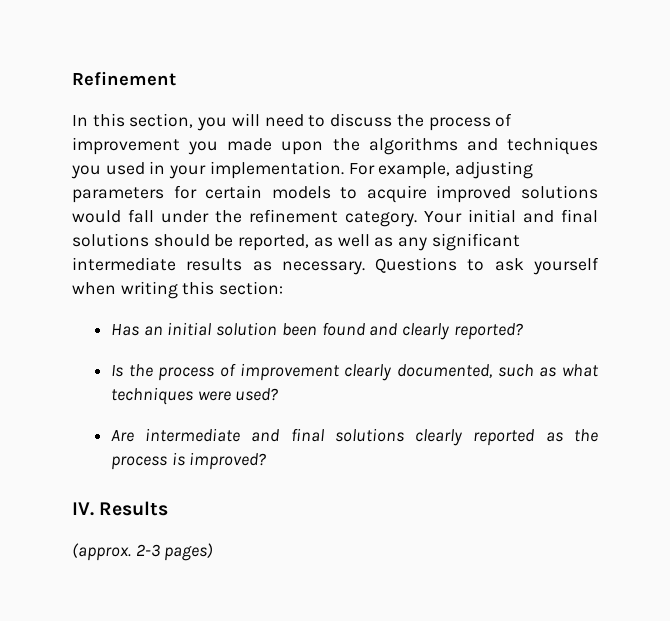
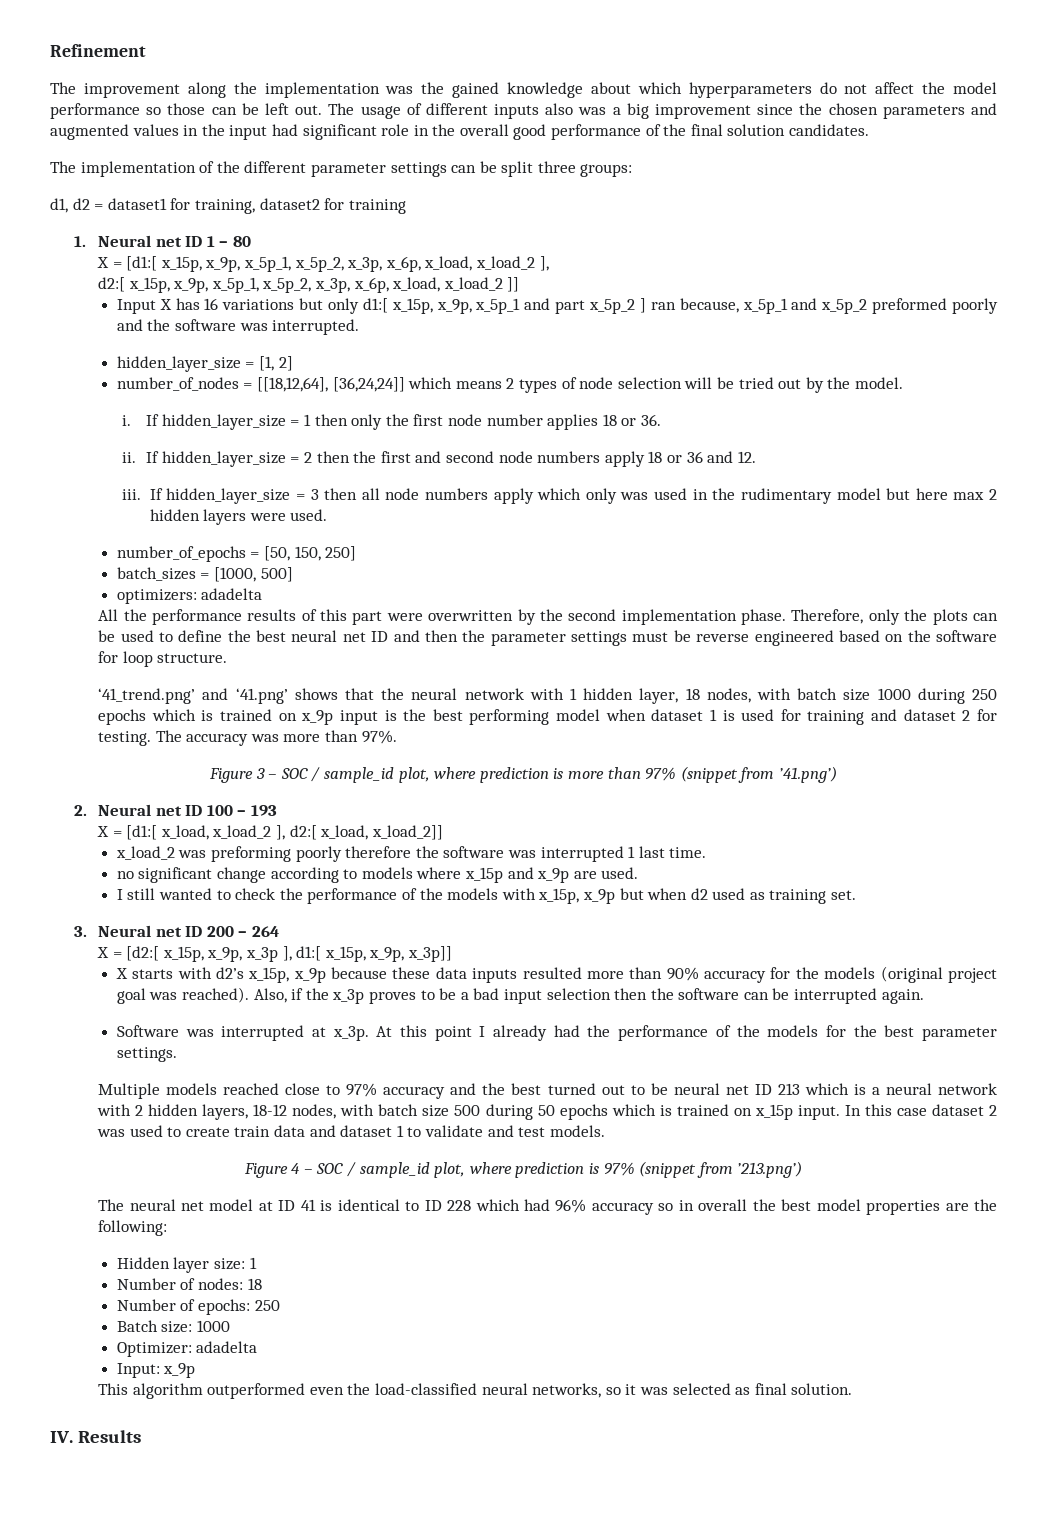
[72,113,513,131] [72,137,598,155] [71,161,534,179] [72,185,598,203] [72,209,598,227] [72,233,520,251] [72,257,599,275] [72,281,284,299] [110,322,524,340] [110,363,600,381] [110,387,280,405] [110,428,598,446] [110,452,268,470] In this section, you will need to discuss the process of improvement you made upon the algorithms and techniques you used in your implementation. For example, adjusting parameters for certain models to acquire improved solutions would fall under the refinement category. Your initial and final solutions should be reported, as well as any significant intermediate results as necessary. Questions to ask yourself when writing this section: // Has an initial solution been found and clearly reported? // Is the process of improvement clearly documented, such as what techniques were used? // Are intermediate and final solutions clearly reported as the process is improved? -> [50,82,997,98] [50,103,997,119] [50,124,870,140] [50,161,633,177] [50,198,406,214] [74,235,252,247] [97,256,549,272] [98,277,520,293] [116,298,999,314] [116,319,360,335] [116,356,293,372] [116,377,903,393] [122,414,661,430] [122,451,756,467] [122,488,997,504] [149,509,328,525] [116,546,357,562] [116,567,293,582] [116,588,263,604] [98,609,998,625] [98,630,998,646] [98,651,228,667] [98,688,997,704] [98,709,998,725] [98,730,397,746] [209,766,837,783] [74,804,278,816] [97,825,443,840] [115,846,707,862] [116,867,639,883] [116,888,857,904] [74,925,280,937] [97,946,453,962] [115,966,997,983] [116,987,924,1004] [116,1025,998,1041] [116,1047,177,1062] [98,1083,997,1099] [97,1104,998,1120] [97,1125,605,1137] [243,1161,803,1178] [98,1199,998,1215] [98,1220,168,1236] [116,1257,257,1273] [116,1278,262,1290] [116,1299,280,1315] [116,1320,231,1333] [116,1341,258,1357] [116,1363,196,1378] [98,1383,853,1399] The improvement along the implementation was the gained knowledge about which hyperparameters do not affect the model performance so those can be left out. The usage of different inputs also was a big improvement since the chosen parameters and augmented values in the input had significant role in the overall good performance of the final solution candidates. // The implementation of the different parameter settings can be split three groups: // d1, d2 = dataset1 for training, dataset2 for training // 1. Neural net ID 1 – 80 // X = [d1:[ x_15p, x_9p, x_5p_1, x_5p_2, x_3p, x_6p, x_load, x_load_2 ], // d2:[ x_15p, x_9p, x_5p_1, x_5p_2, x_3p, x_6p, x_load, x_load_2 ]] // Input X has 16 variations but only d1:[ x_15p, x_9p, x_5p_1 and part x_5p_2 ] ran because, x_5p_1 and x_5p_2 preformed poorly and the software was interrupted. // hidden_layer_size = [1, 2] // number_of_nodes = [[18,12,64], [36,24,24]] which means 2 types of node selection will be tried out by the model. // i. If hidden_layer_size = 1 then only the first node number applies 18 or 36. // ii. If hidden_layer_size = 2 then the first and second node numbers apply 18 or 36 and 12. // iii. If hidden_layer_size = 3 then all node numbers apply which only was used in the rudimentary model but here max 2 hidden layers were used. // number_of_epochs = [50, 150, 250] // batch_sizes = [1000, 500] // optimizers: adadelta // All the performance results of this part were overwritten by the second implementation phase. Therefore, only the plots can be used to define the best neural net ID and then the parameter settings must be reverse engineered based on the software for loop structure. // ‘41_trend.png’ and ‘41.png’ shows that the neural network with 1 hidden layer, 18 nodes, with batch size 1000 during 250 epochs which is trained on x_9p input is the best performing model when dataset 1 is used for training and dataset 2 for testing. The accuracy was more than 97%. // Figure 3 – SOC / sample_id plot, where prediction is more than 97% (snippet from ’41.png’) // 2. Neural net ID 100 – 193 // X = [d1:[ x_load, x_load_2 ], d2:[ x_load, x_load_2]] // x_load_2 was preforming poorly therefore the software was interrupted 1 last time. // no significant change according to models where x_15p and x_9p are used. // I still wanted to check the performance of the models with x_15p, x_9p but when d2 used as training set. // 3. Neural net ID 200 – 264 // X = [d2:[ x_15p, x_9p, x_3p ], d1:[ x_15p, x_9p, x_3p]] // X starts with d2’s x_15p, x_9p because these data inputs resulted more than 90% accuracy for the models (original project goal was reached). Also, if the x_3p proves to be a bad input selection then the software can be interrupted again. // Software was interrupted at x_3p. At this point I already had the performance of the models for the best parameter settings. // Multiple models reached close to 97% accuracy and the best turned out to be neural net ID 213 which is a neural network with 2 hidden layers, 18-12 nodes, with batch size 500 during 50 epochs which is trained on x_15p input. In this case dataset 2 was used to create train data and dataset 1 to validate and test models. // Figure 4 – SOC / sample_id plot, where prediction is 97% (snippet from ’213.png’) // The neural net model at ID 41 is identical to ID 228 which had 96% accuracy so in overall the best model properties are the following: // Hidden layer size: 1 // Number of nodes: 18 // Number of epochs: 250 // Batch size: 1000 // Optimizer: adadelta // Input: x_9p // This algorithm outperformed even the load-classified neural networks, so it was selected as final solution.
[72,543,214,561] // (approx. 2-3 pages) -> (141, 1436) none

